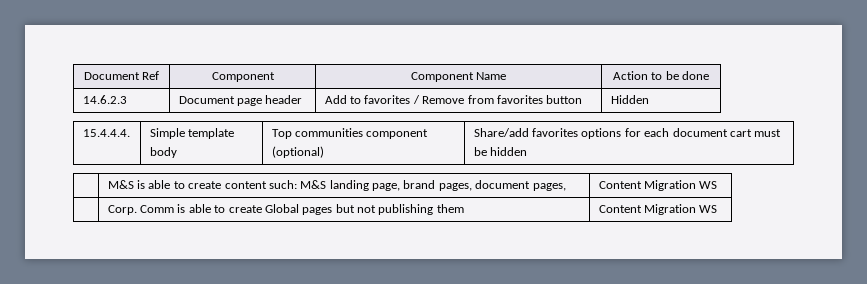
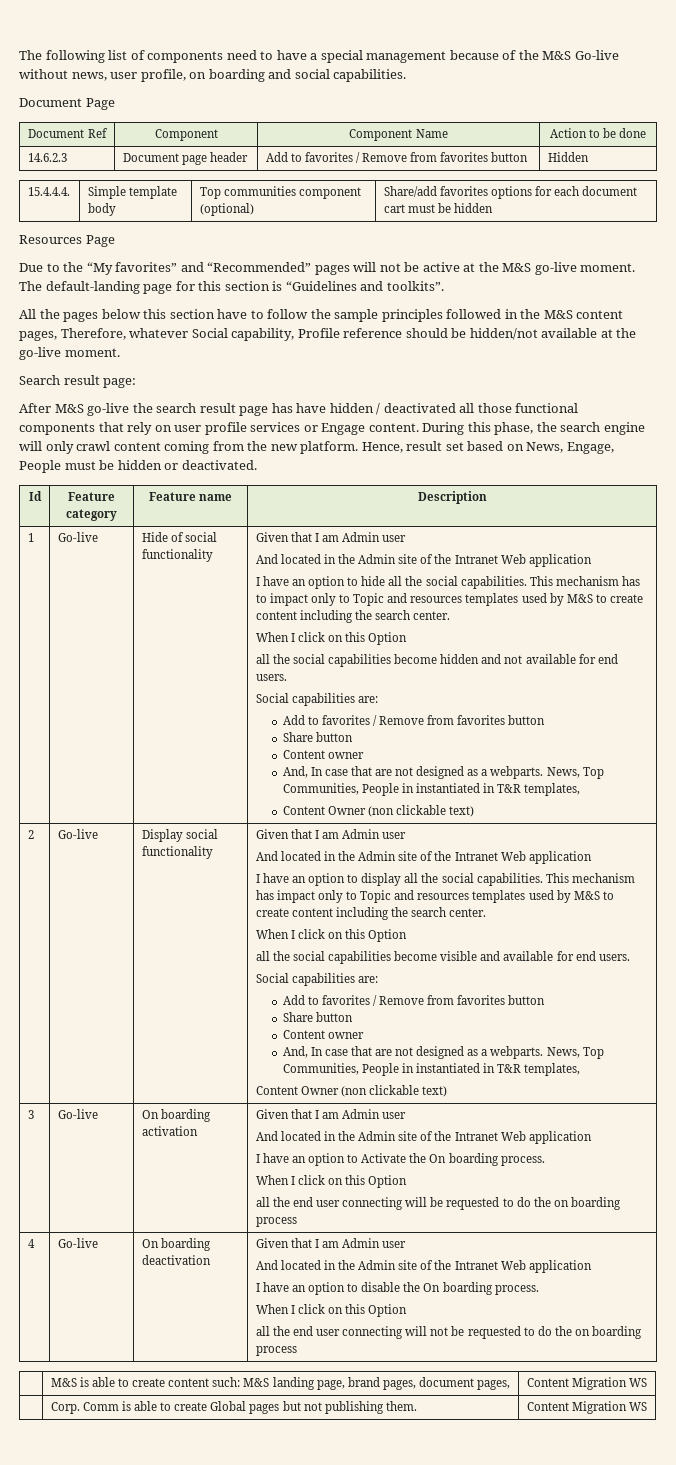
(83, 76) none -> [19,50,619,63] [19,69,407,82] [19,98,115,110] The following list of components need to have a special management because of the M&S Go-live without news, user profile, on boarding and social capabilities. // Document Page //
(528, 151) none -> [19,235,115,247] [19,262,636,275] [19,281,444,294] [19,309,624,322] [19,328,637,341] [19,347,120,360] [19,375,137,388] [19,403,579,416] [19,422,645,435] [19,441,614,454] [19,460,257,473] [28,491,42,501] [68,492,115,501] [66,509,117,521] [148,492,233,501] [417,491,487,504] [27,533,34,542] [57,532,98,542] [141,532,217,542] [141,549,213,562] [255,532,407,542] [255,554,592,567] [255,576,640,589] [255,593,643,606] [255,610,451,623] [255,632,408,645] [255,654,618,667] [255,674,287,681] [255,693,378,706] [282,715,546,726] [282,732,353,742] [282,750,364,759] [282,766,604,779] [282,783,581,796] [282,805,474,817] [27,830,34,839] [57,829,98,839] [141,829,218,842] [141,846,213,859] [255,829,407,839] [255,851,592,864] [255,873,635,886] [255,890,614,903] [255,907,487,920] [255,929,408,942] [255,951,630,964] [255,973,378,986] [282,995,546,1006] [282,1012,353,1022] [282,1030,364,1039] [282,1046,604,1059] [282,1063,581,1076] [255,1085,448,1097] [27,1110,34,1119] [57,1109,98,1119] [141,1109,211,1122] [141,1126,198,1136] [255,1109,407,1119] [255,1131,592,1144] [255,1153,545,1166] [255,1175,408,1188] [255,1197,621,1210] [255,1217,297,1227] [27,1239,35,1248] [57,1238,98,1248] [141,1238,211,1251] [141,1255,211,1265] [255,1238,407,1248] [255,1260,592,1273] [255,1282,539,1295] [255,1304,408,1317] [255,1326,643,1339] [255,1346,297,1356] // Resources Page // Due to the “My favorites” and “Recommended” pages will not be active at the M&S go-live moment. The default-landing page for this section is “Guidelines and toolkits”. // All the pages below this section have to follow the sample principles followed in the M&S content pages, Therefore, whatever Social capability, Profile reference should be hidden/not available at the go-live moment. // Search result page: // After M&S go-live the search result page has have hidden / deactivated all those functional components that rely on user profile services or Engage content. During this phase, the search engine will only crawl content coming from the new platform. Hence, result set based on News, Engage, People must be hidden or deactivated. // Id | Feature category | Feature name | Description // 1 | Go-live | Hide of social functionality | Given that I am Admin user // And located in the Admin site of the Intranet Web application // I have an option to hide all the social capabilities. This mechanism has to impact only to Topic and resources templates used by M&S to create content including the search center. // When I click on this Option // all the social capabilities become hidden and not available for end users. // Social capabilities are: // Add to favorites / Remove from favorites button // Share button // Content owner // And, In case that are not designed as a webparts. News, Top Communities, People in instantiated in T&R templates, // Content Owner (non clickable text) // 2 | Go-live | Display social functionality | Given that I am Admin user // And located in the Admin site of the Intranet Web application // I have an option to display all the social capabilities. This mechanism has impact only to Topic and resources templates used by M&S to create content including the search center. // When I click on this Option // all the social capabilities become visible and available for end users. // Social capabilities are: // Add to favorites / Remove from favorites button // Share button // Content owner // And, In case that are not designed as a webparts. News, Top Communities, People in instantiated in T&R templates, // Content Owner (non clickable text) // 3 | Go-live | On boarding activation | Given that I am Admin user // And located in the Admin site of the Intranet Web application // I have an option to Activate the On boarding process. // When I click on this Option // all the end user connecting will be requested to do the on boarding process // 4 | Go-live | On boarding deactivation | Given that I am Admin user // And located in the Admin site of the Intranet Web application // I have an option to disable the On boarding process. // When I click on this Option // all the end user connecting will not be requested to do the on boarding process
[436,204,464,213] them -> [385,1401,417,1411] them.

